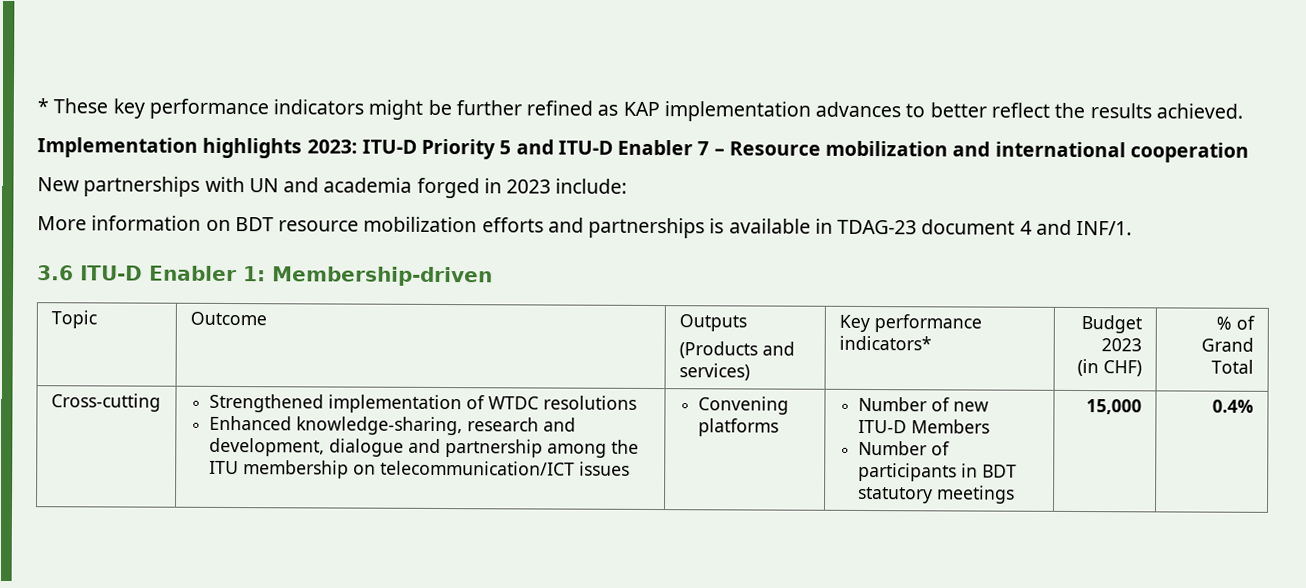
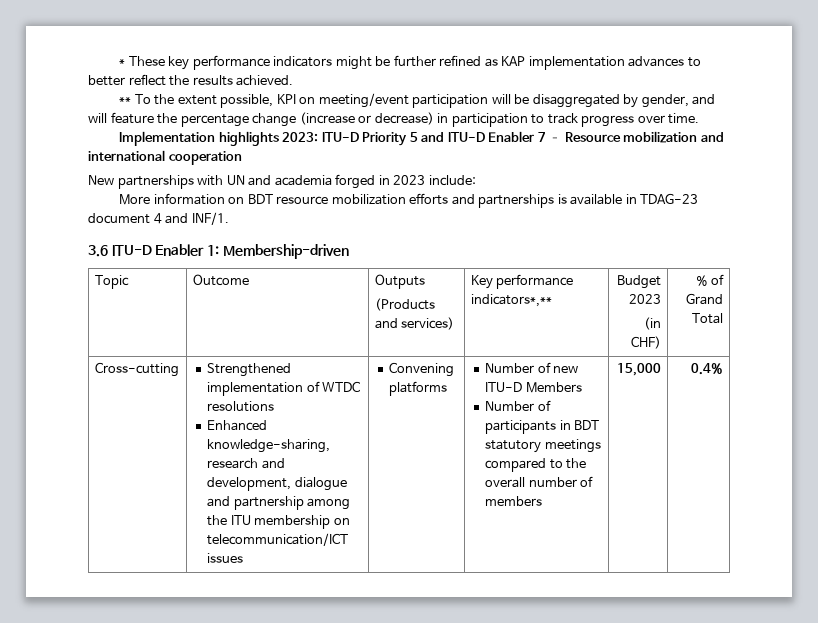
(1243, 111) none -> [119,93,716,108] [88,112,700,127] // ** To the extent possible, KPI on meeting/event participation will be disaggregated by gender, and will feature the percentage change (increase or decrease) in participation to track progress over time.
[838,335,932,351] indicators* -> [470,294,552,307] indicators*,**
(1016, 494) none -> [485,458,587,472] [485,476,594,488] [485,496,543,506] compared to the overall number of members

